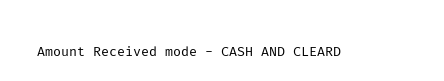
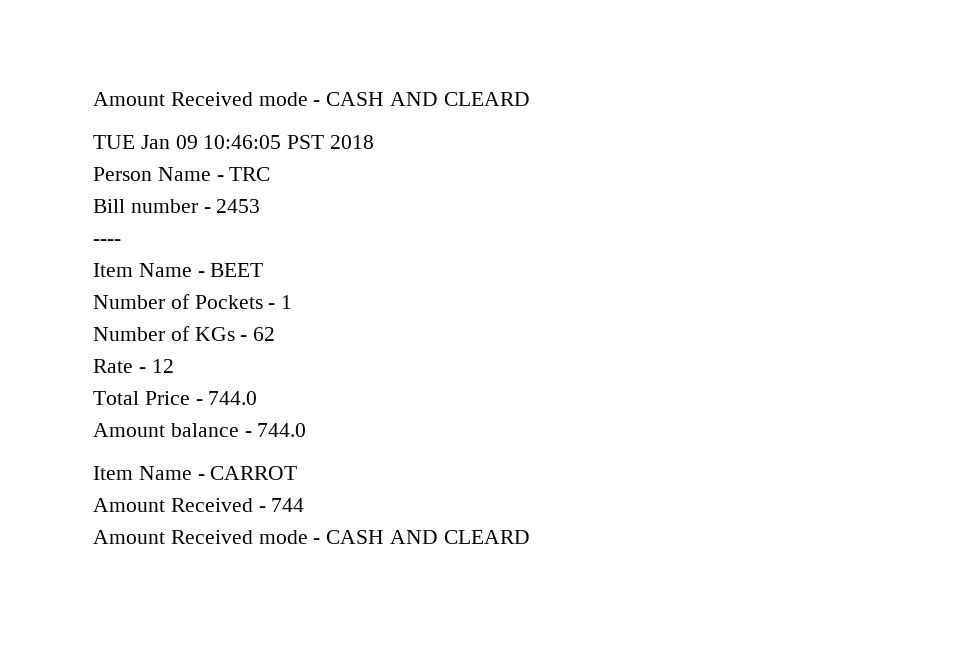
[37,46,341,56] Amount Received mode - CASH AND CLEARD -> [93,92,530,106] [93,135,375,149] [93,167,271,181] [93,199,261,213] [93,239,121,245] [93,263,264,277] [93,294,293,309] [93,326,276,341] [93,359,174,373] [93,391,258,405] [93,423,307,437] [93,466,298,480] [93,498,305,512] [93,530,530,544] Amount Received mode - CASH AND CLEARD // TUE Jan 09 10:46:05 PST 2018 // Person Name - TRC // Bill number - 2453 // ---- // Item Name - BEET // Number of Pockets - 1 // Number of KGs - 62 // Rate - 12 // Total Price - 744.0 // Amount balance - 744.0 // Item Name - CARROT // Amount Received - 744 // Amount Received mode - CASH AND CLEARD

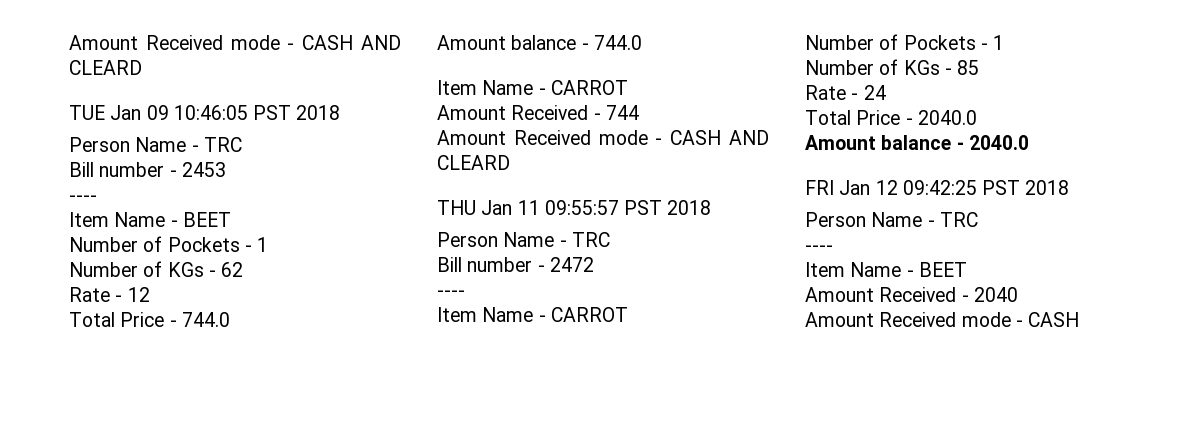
(530, 537) none -> [437,200,712,215] [437,232,610,247] [437,257,594,272] [437,290,465,297] [437,307,628,322] [805,34,1005,50] [805,59,980,75] [805,85,886,100] [805,110,977,125] [805,135,1029,150] [805,180,1070,195] [805,212,978,227] [805,245,833,252] [805,262,967,277] [805,287,1018,302] [805,312,1080,327] // THU Jan 11 09:55:57 PST 2018 // Person Name - TRC // Bill number - 2472 // ---- // Item Name - CARROT // Number of Pockets - 1 // Number of KGs - 85 // Rate - 24 // Total Price - 2040.0 // Amount balance - 2040.0 // FRI Jan 12 09:42:25 PST 2018 // Person Name - TRC // ---- // Item Name - BEET // Amount Received - 2040 // Amount Received mode - CASH

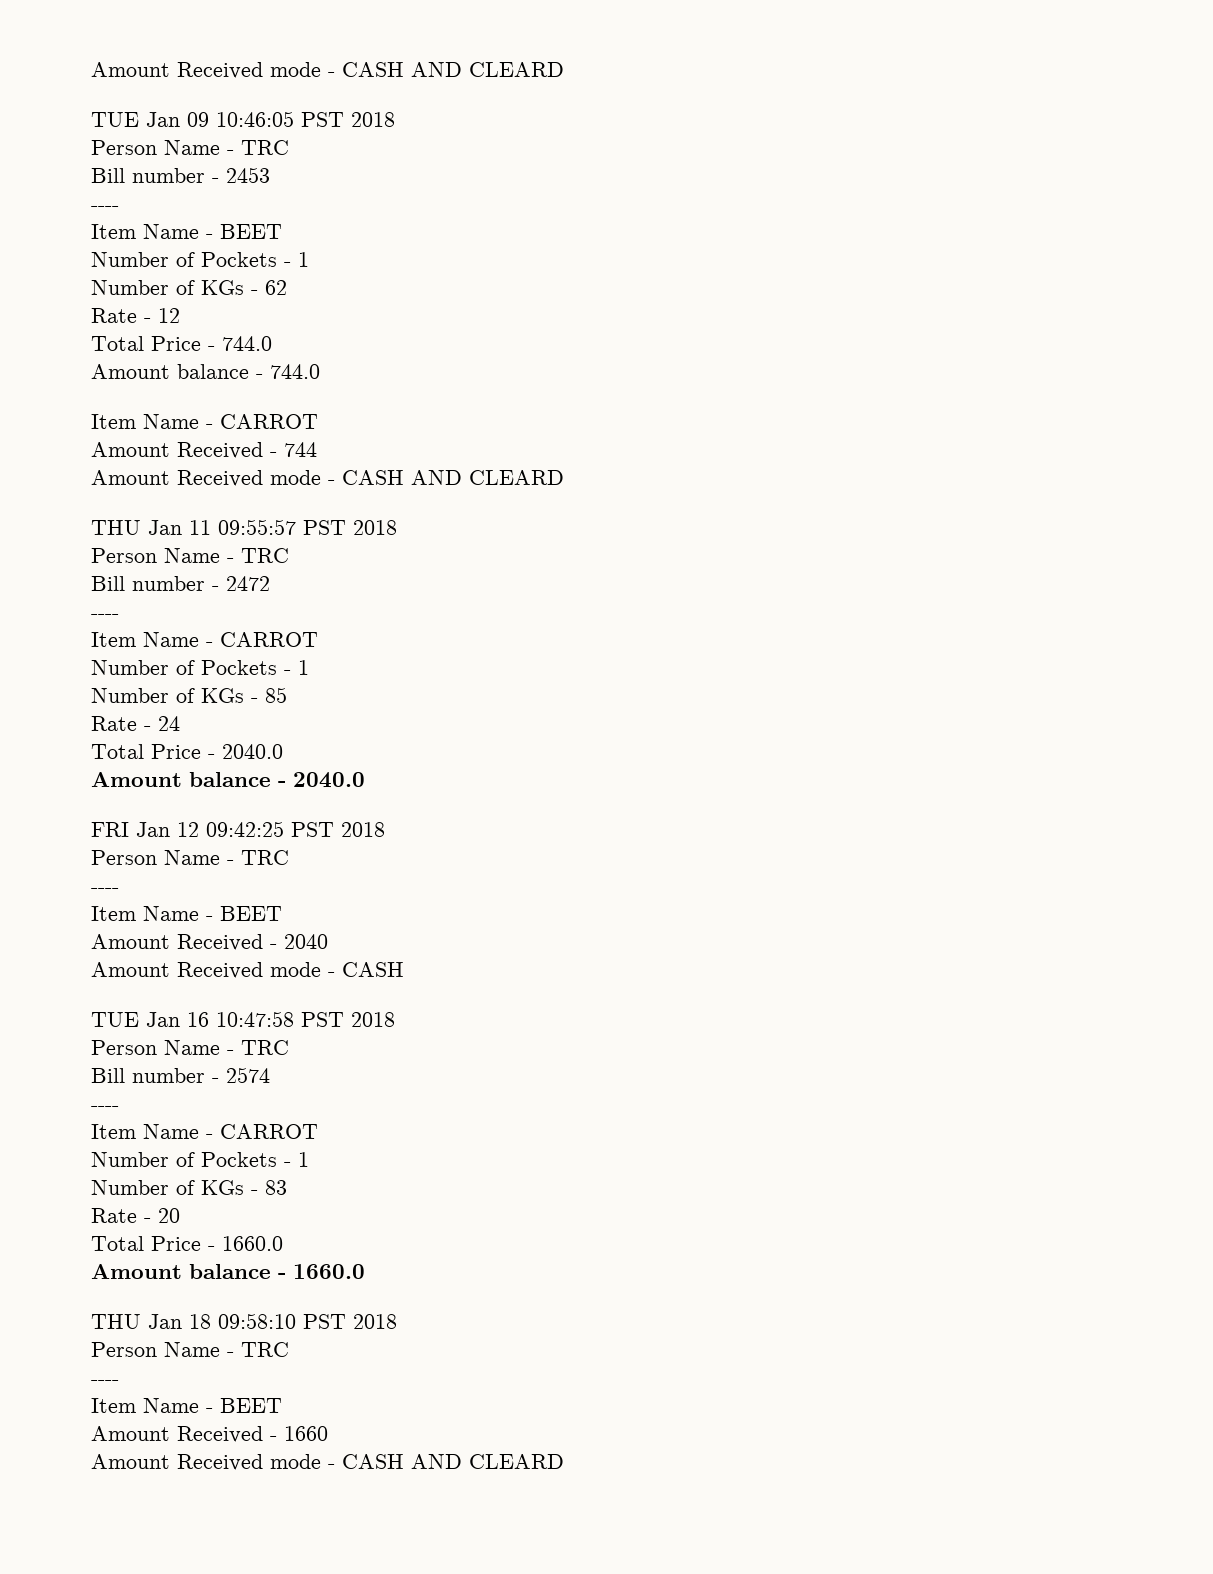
(1080, 319) none -> [91,1011,395,1027] [91,1040,289,1055] [91,1067,270,1083] [91,1106,119,1111] [91,1124,318,1139] [91,1152,309,1167] [91,1180,287,1195] [91,1208,180,1223] [91,1236,283,1251] [91,1264,365,1279] [91,1313,397,1329] [91,1342,289,1357] [91,1380,119,1385] [91,1398,282,1413] [91,1426,328,1443] [91,1454,564,1471] // TUE Jan 16 10:47:58 PST 2018 // Person Name - TRC // Bill number - 2574 // ---- // Item Name - CARROT // Number of Pockets - 1 // Number of KGs - 83 // Rate - 20 // Total Price - 1660.0 // Amount balance - 1660.0 // THU Jan 18 09:58:10 PST 2018 // Person Name - TRC // ---- // Item Name - BEET // Amount Received - 1660 // Amount Received mode - CASH AND CLEARD

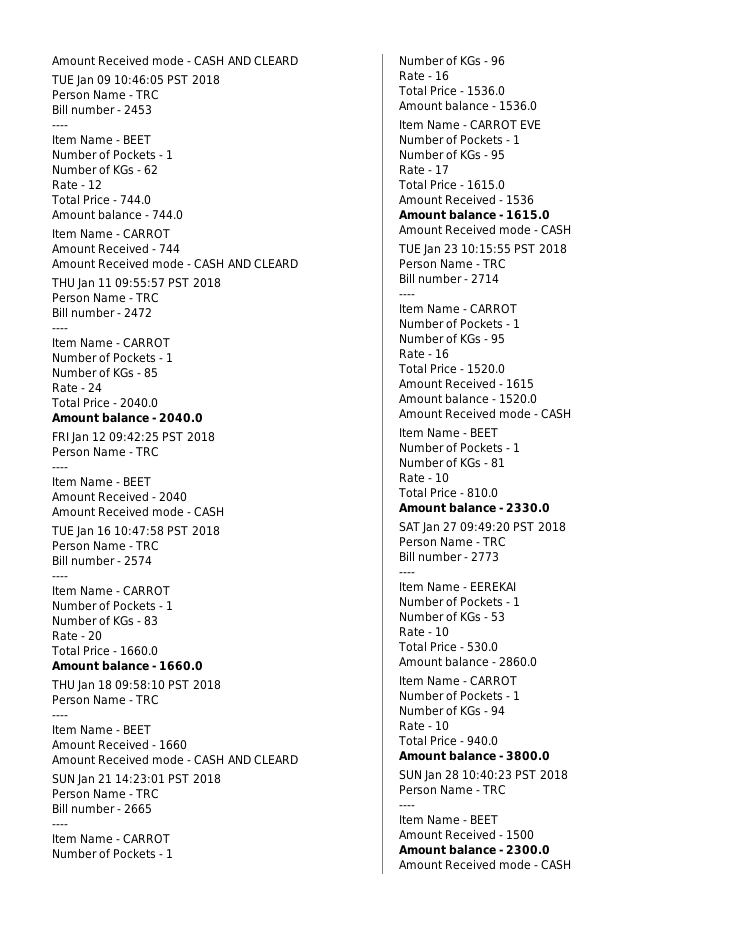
(564, 1461) none -> [52,774,221,786] [52,789,160,799] [52,803,153,814] [52,824,68,828] [52,834,171,844] [52,848,174,859] [399,55,506,66] [399,71,450,81] [398,85,506,96] [399,100,538,111] [399,120,542,130] [399,134,521,145] [399,149,506,160] [399,165,450,175] [398,179,506,190] [399,194,535,205] [399,209,551,220] [399,224,572,235] [398,244,567,256] [399,259,507,269] [399,273,500,284] [399,294,415,298] [399,304,518,314] [399,318,521,329] [399,333,506,344] [399,349,450,359] [398,363,506,374] [399,378,535,389] [399,393,538,404] [399,408,572,419] [399,428,499,438] [399,442,521,453] [399,457,506,468] [399,473,450,483] [398,487,499,498] [399,502,551,513] [399,522,566,534] [399,537,507,547] [399,551,500,562] [399,572,415,576] [399,582,517,592] [399,596,521,607] [399,611,506,622] [399,627,450,637] [398,641,499,652] [399,656,538,667] [399,676,518,686] [399,690,521,701] [399,705,506,716] [399,721,450,731] [398,735,499,746] [399,750,551,761] [399,770,568,782] [399,785,507,795] [399,805,415,809] [399,815,499,825] [399,829,535,840] [399,844,551,855] [399,859,572,870] // SUN Jan 21 14:23:01 PST 2018 // Person Name - TRC // Bill number - 2665 // ---- // Item Name - CARROT // Number of Pockets - 1 // Number of KGs - 96 // Rate - 16 // Total Price - 1536.0 // Amount balance - 1536.0 // Item Name - CARROT EVE // Number of Pockets - 1 // Number of KGs - 95 // Rate - 17 // Total Price - 1615.0 // Amount Received - 1536 // Amount balance - 1615.0 // Amount Received mode - CASH // TUE Jan 23 10:15:55 PST 2018 // Person Name - TRC // Bill number - 2714 // ---- // Item Name - CARROT // Number of Pockets - 1 // Number of KGs - 95 // Rate - 16 // Total Price - 1520.0 // Amount Received - 1615 // Amount balance - 1520.0 // Amount Received mode - CASH // Item Name - BEET // Number of Pockets - 1 // Number of KGs - 81 // Rate - 10 // Total Price - 810.0 // Amount balance - 2330.0 // SAT Jan 27 09:49:20 PST 2018 // Person Name - TRC // Bill number - 2773 // ---- // Item Name - EEREKAI // Number of Pockets - 1 // Number of KGs - 53 // Rate - 10 // Total Price - 530.0 // Amount balance - 2860.0 // Item Name - CARROT // Number of Pockets - 1 // Number of KGs - 94 // Rate - 10 // Total Price - 940.0 // Amount balance - 3800.0 // SUN Jan 28 10:40:23 PST 2018 // Person Name - TRC // ---- // Item Name - BEET // Amount Received - 1500 // Amount balance - 2300.0 // Amount Received mode - CASH

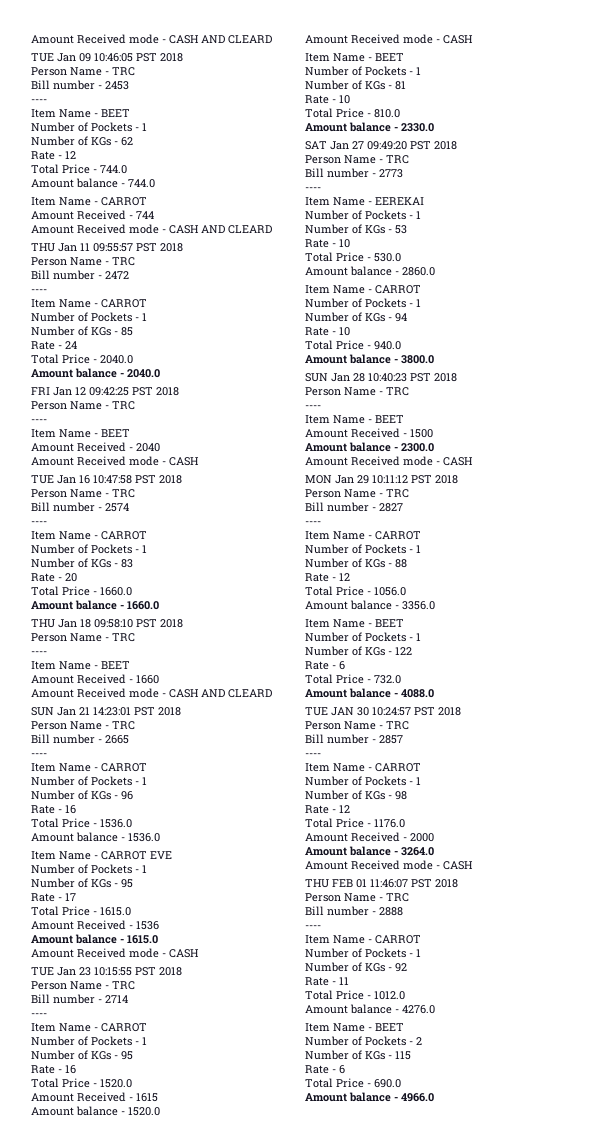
(572, 865) none -> [305,475,458,484] [305,489,409,498] [305,502,403,512] [305,521,321,525] [305,531,421,540] [305,544,421,554] [305,558,407,568] [305,573,350,582] [305,586,406,596] [305,600,435,610] [305,619,404,628] [305,632,421,642] [305,646,412,656] [305,661,345,670] [305,674,401,684] [305,688,434,698] [305,707,461,716] [305,721,409,730] [305,734,403,744] [305,753,321,757] [305,763,421,772] [305,776,421,786] [305,790,407,800] [305,805,350,814] [305,818,405,828] [305,832,434,842] [305,846,434,856] [305,860,473,870] [305,879,458,888] [305,893,409,902] [305,906,403,916] [305,925,321,929] [305,935,421,944] [305,948,421,958] [305,962,407,972] [305,977,349,986] [305,990,405,1000] [305,1004,435,1014] [305,1023,404,1032] [305,1036,422,1046] [305,1050,411,1060] [305,1065,345,1074] [305,1078,401,1088] [305,1092,434,1102] // MON Jan 29 10:11:12 PST 2018 // Person Name - TRC // Bill number - 2827 // ---- // Item Name - CARROT // Number of Pockets - 1 // Number of KGs - 88 // Rate - 12 // Total Price - 1056.0 // Amount balance - 3356.0 // Item Name - BEET // Number of Pockets - 1 // Number of KGs - 122 // Rate - 6 // Total Price - 732.0 // Amount balance - 4088.0 // TUE JAN 30 10:24:57 PST 2018 // Person Name - TRC // Bill number - 2857 // ---- // Item Name - CARROT // Number of Pockets - 1 // Number of KGs - 98 // Rate - 12 // Total Price - 1176.0 // Amount Received - 2000 // Amount balance - 3264.0 // Amount Received mode - CASH // THU FEB 01 11:46:07 PST 2018 // Person Name - TRC // Bill number - 2888 // ---- // Item Name - CARROT // Number of Pockets - 1 // Number of KGs - 92 // Rate - 11 // Total Price - 1012.0 // Amount balance - 4276.0 // Item Name - BEET // Number of Pockets - 2 // Number of KGs - 115 // Rate - 6 // Total Price - 690.0 // Amount balance - 4966.0

